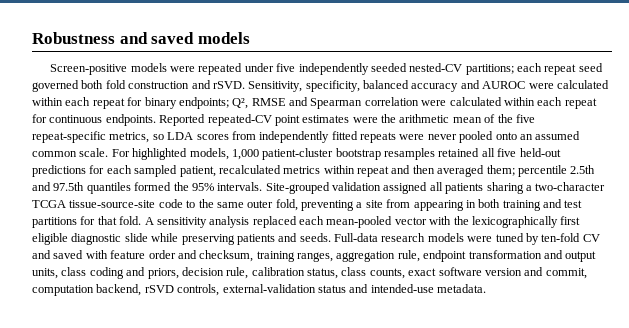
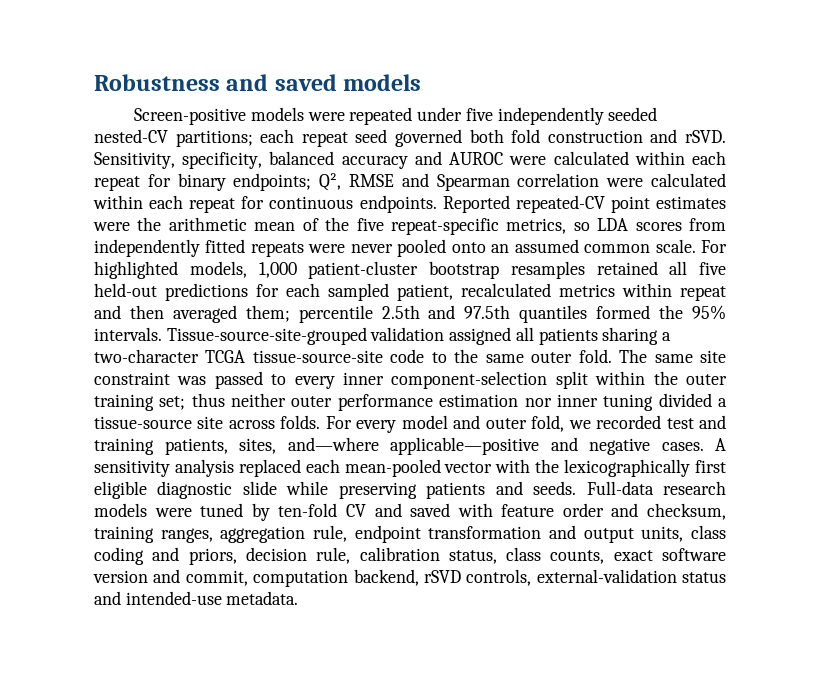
[265,182,330,194] Site-grouped -> [166,327,367,345] Tissue-source-site-grouped
[275,199,583,211] [32,216,142,228] fold, preventing a site from appearing in both training and test partitions for that fold. -> [578,349,726,363] [94,371,727,389] [94,393,728,411] [94,415,726,433] [94,437,704,455] fold. The same site constraint was passed to every inner component-selection split within the outer training set; thus neither outer performance estimation nor inner tuning divided a tissue-source site across folds. For every model and outer fold, we recorded test and training patients, sites, and—where applicable—positive and negative cases.

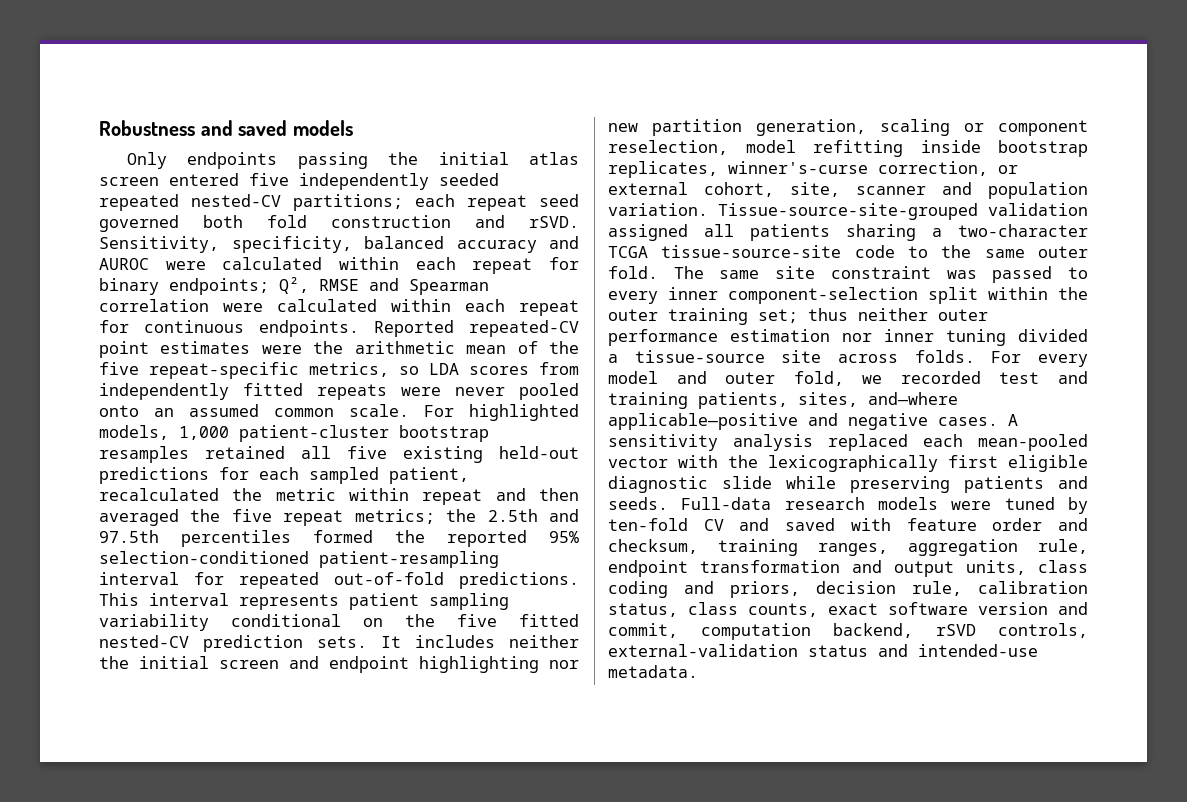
[134,107,463,125] Screen-positive models were repeated under -> [126,152,579,169] [99,173,239,186] Only endpoints passing the initial atlas screen entered
(658, 114) none -> [99,194,179,211] repeated
(726, 268) none -> [403,446,483,463] existing
[559,284,615,297] metrics -> [232,488,336,501] the metric
[245,305,373,323] them; percentile -> [190,509,477,526] the five repeat metrics; the
[519,305,588,323] quantiles -> [181,530,291,547] percentiles
[691,305,726,320] [94,327,162,341] 95% intervals. -> [447,530,579,547] [99,551,499,568] [99,572,579,589] [99,593,509,610] [99,614,579,631] [99,635,579,652] [99,656,579,673] [608,119,1088,136] [608,140,1088,157] [608,161,1018,178] [608,182,1088,199] [608,203,708,216] reported 95% selection-conditioned patient-resampling interval for repeated out-of-fold predictions. This interval represents patient sampling variability conditional on the five fitted nested-CV prediction sets. It includes neither the initial screen and endpoint highlighting nor new partition generation, scaling or component reselection, model refitting inside bootstrap replicates, winner's-curse correction, or external cohort, site, scanner and population variation.

